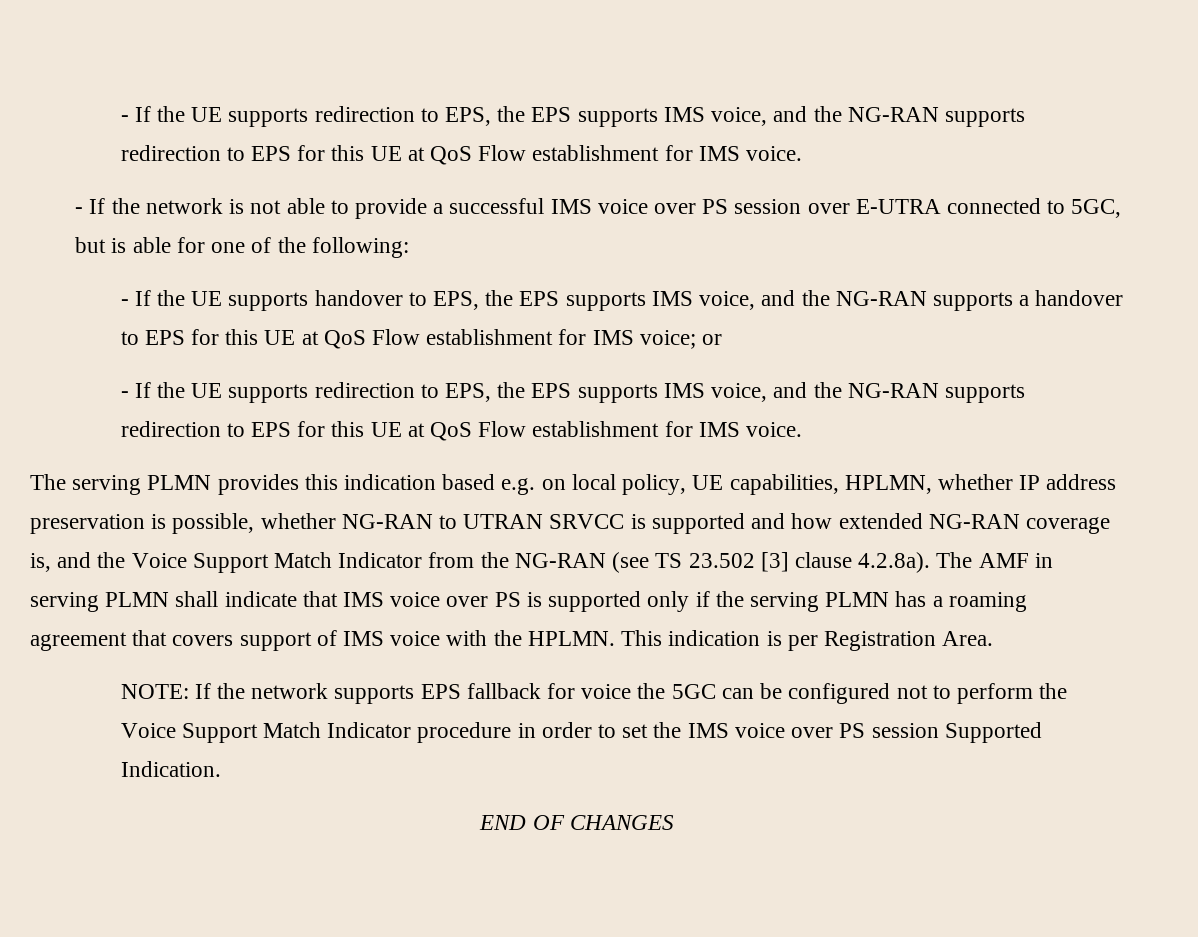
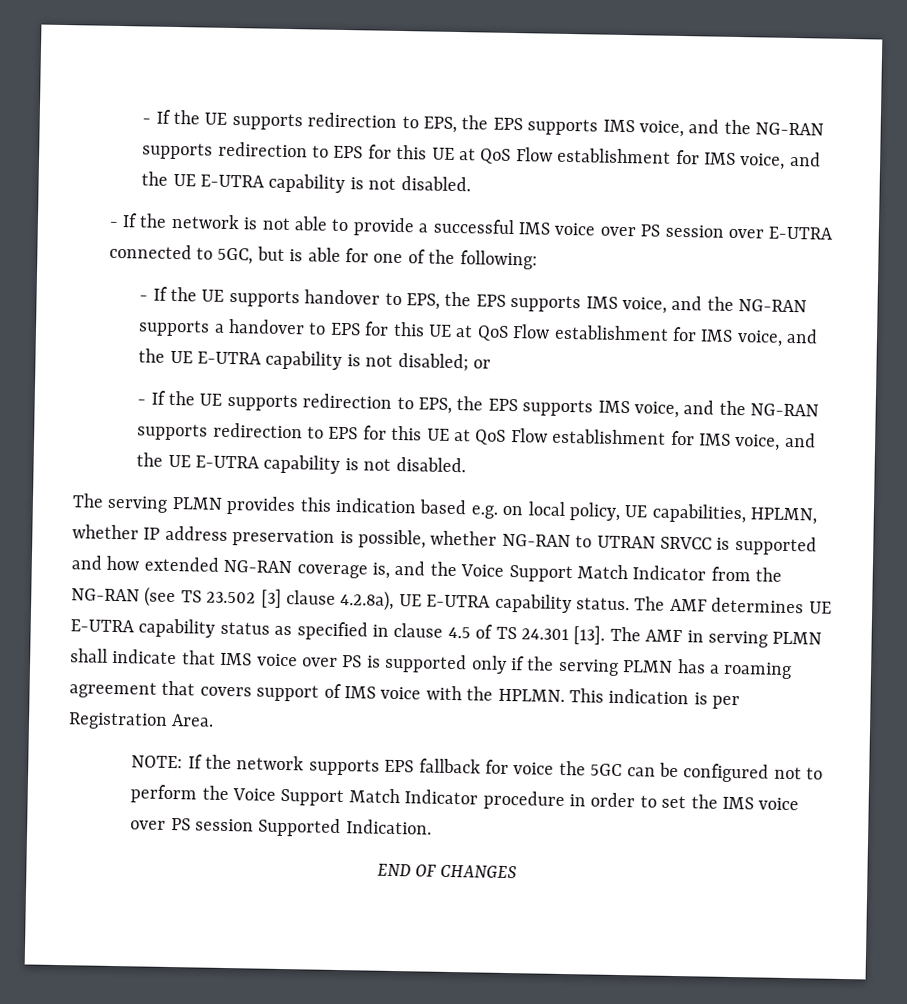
[746,146,803,161] voice. -> [739,151,821,170] [141,171,471,194] voice, and the UE E-UTRA capability is not disabled.
[639,330,696,349] voice; -> [736,328,819,347] [138,348,469,372] voice, and the UE E-UTRA capability is not disabled;
[746,422,803,437] voice. -> [734,432,816,451] [136,452,466,474] voice, and the UE E-UTRA capability is not disabled.
[858,552,931,573] 4.2.8a). -> [340,590,832,614] [70,618,606,645] 4.2.8a), UE E-UTRA capability status. The AMF determines UE E-UTRA capability status as specified in clause 4.5 of TS 24.301 [13].

